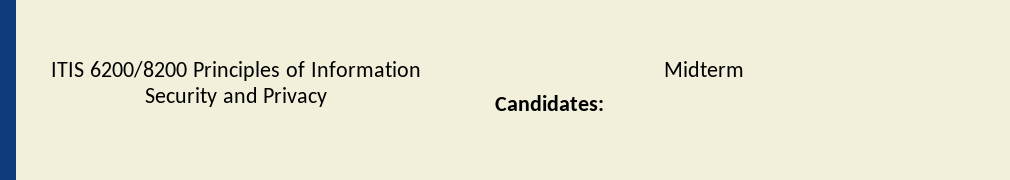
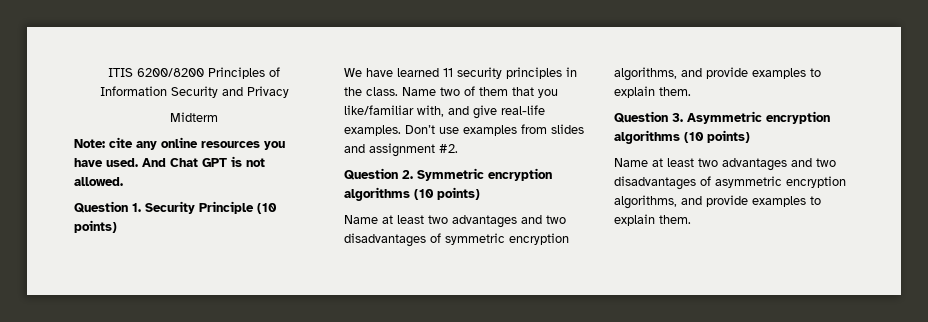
[495,95,604,111] Candidates: -> [74,137,285,150] [74,156,265,167] [74,177,123,186] [74,201,277,214] [74,220,117,233] [344,67,577,79] [344,86,558,98] [344,105,545,119] [344,124,584,136] [344,143,458,157] [344,168,552,181] [344,187,480,201] [344,215,566,228] [344,233,569,247] [614,67,821,81] [614,86,691,98] [614,111,830,124] [614,130,750,144] [614,158,836,171] [614,176,846,190] [614,195,821,209] [614,214,691,226] Note: cite any online resources you have used. And Chat GPT is not allowed. // Question 1. Security Principle (10 points) // We have learned 11 security principles in the class. Name two of them that you like/familiar with, and give real-life examples. Don’t use examples from slides and assignment #2. // Question 2. Symmetric encryption algorithms (10 points) // Name at least two advantages and two disadvantages of symmetric encryption algorithms, and provide examples to explain them. // Question 3. Asymmetric encryption algorithms (10 points) // Name at least two advantages and two disadvantages of asymmetric encryption algorithms, and provide examples to explain them.

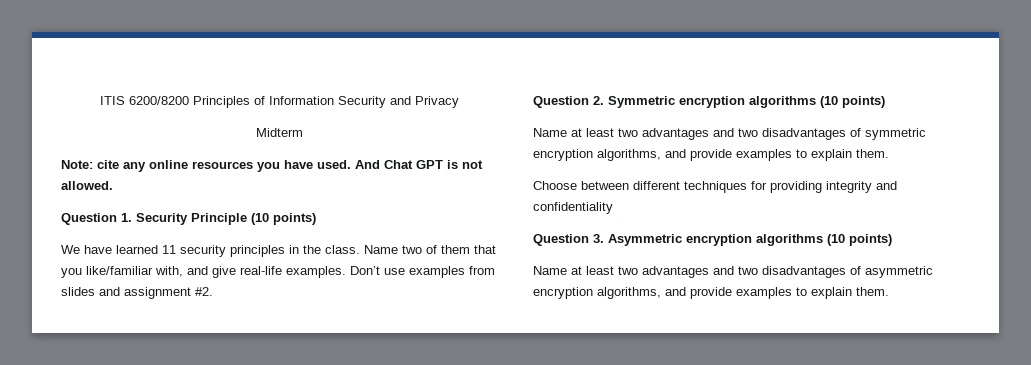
(691, 91) none -> [533,181,897,193] [533,202,613,214] // Choose between different techniques for providing integrity and confidentiality

